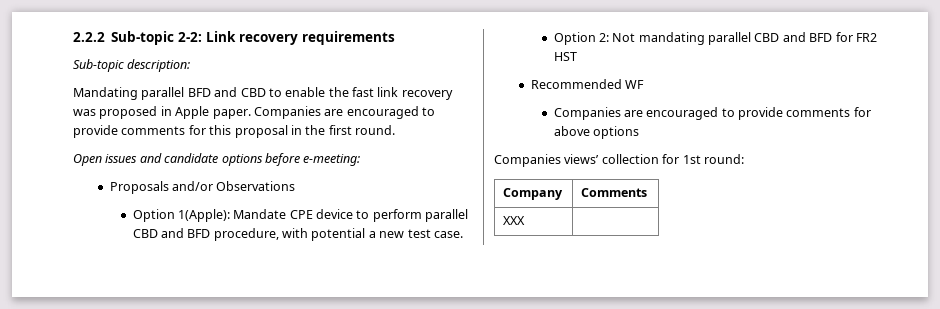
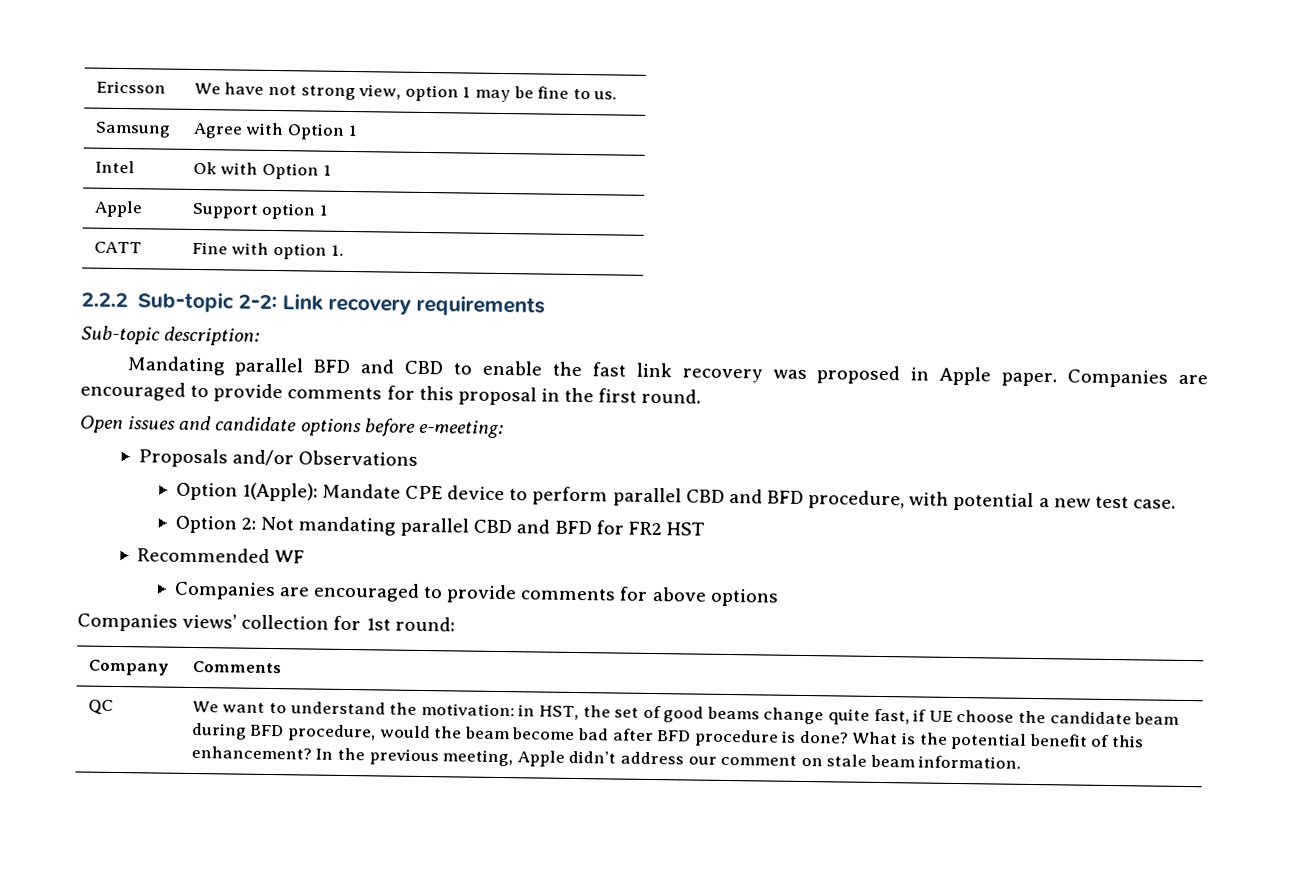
(73, 37) none -> [95,80,166,94] [193,82,618,103] [94,121,171,138] [192,122,358,140] [94,160,135,174] [192,161,332,180] [93,200,143,218] [191,202,329,220] [93,241,142,254] [191,241,344,260] Ericsson | We have not strong view, option 1 may be fine to us. // Samsung | Agree with Option 1 // Intel | Ok with Option 1 // Apple | Support option 1 // CATT | Fine with option 1. //
[503,216,526,225] XXX | -> [87,699,113,715] [191,700,1180,725] [191,722,1144,750] [190,745,1022,769] QC | We want to understand the motivation: in HST, the set of good beams change quite fast, if UE choose the candidate beam during BFD procedure, would the beam become bad after BFD procedure is done? What is the potential benefit of this enhancement? In the previous meeting, Apple didn’t address our comment on stale beam information.

